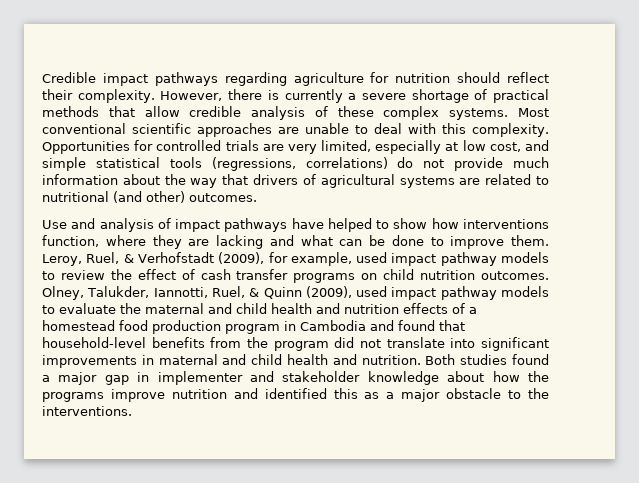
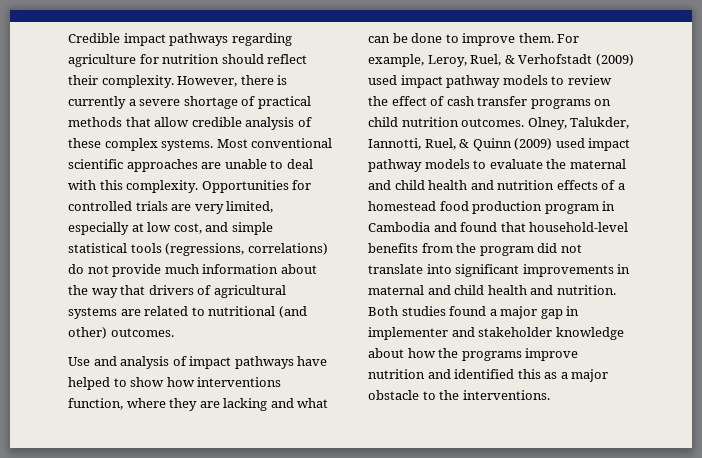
(549, 240) none -> [557,34,580,43] [368,54,424,67] For example,
[218,252,352,266] (2009), for example, -> [595,54,634,66] (2009)
[305,286,352,298] (2009), -> [514,138,553,150] (2009)

